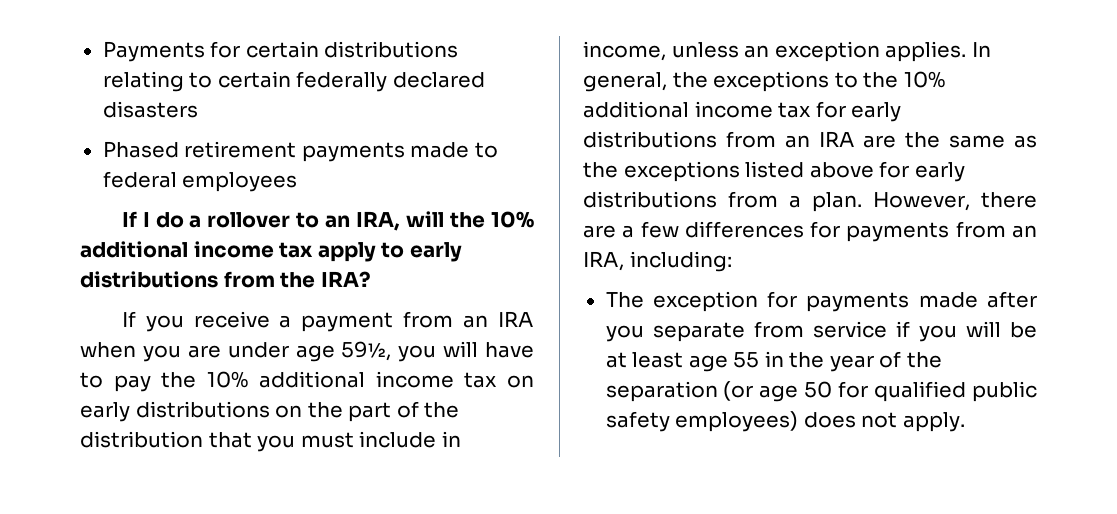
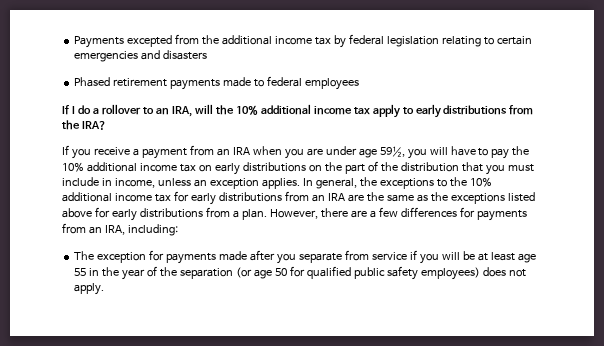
[210,41,459,58] for certain distributions -> [127,34,439,48] excepted from the additional income tax by federal legislation
[296,71,485,92] federally declared -> [74,50,161,62] emergencies and

